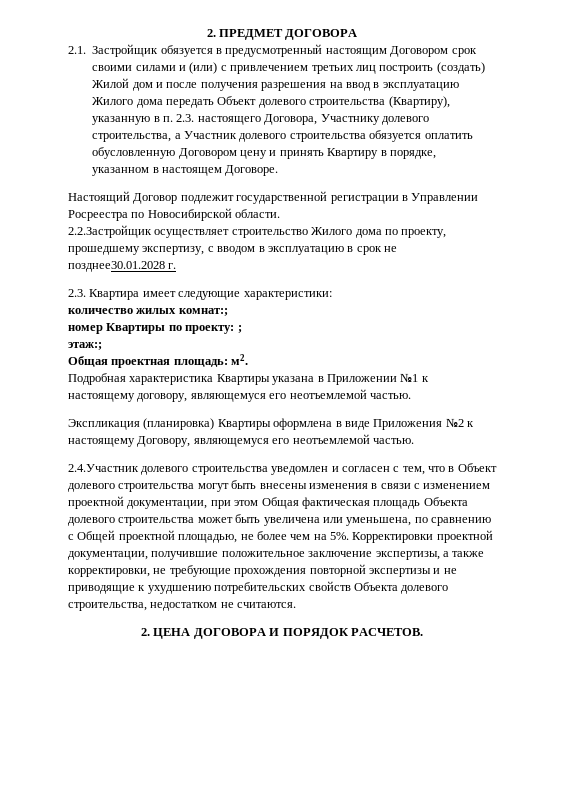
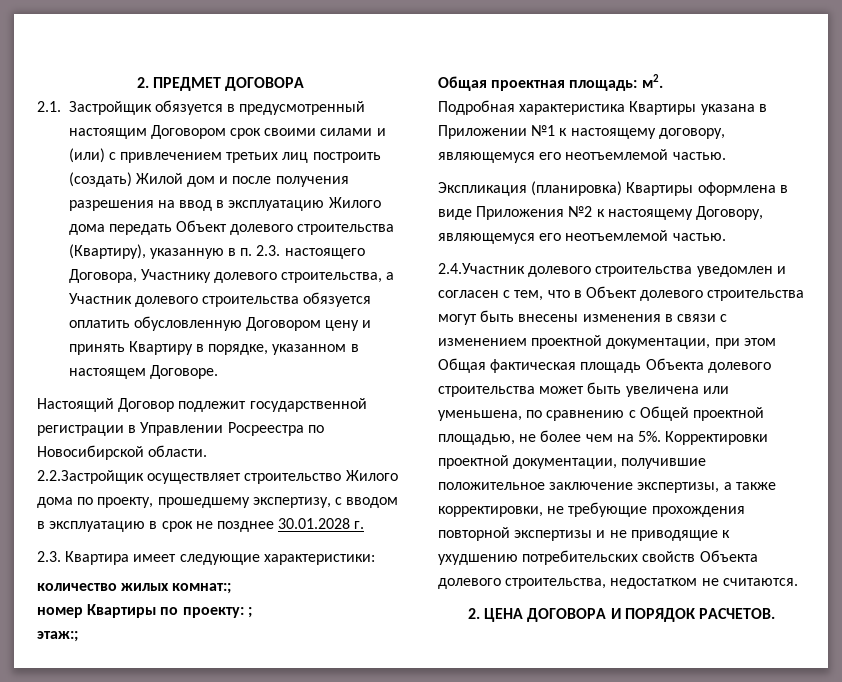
[68,261,165,272] позднее30.01.2028 -> [216,518,351,532] позднее 30.01.2028

